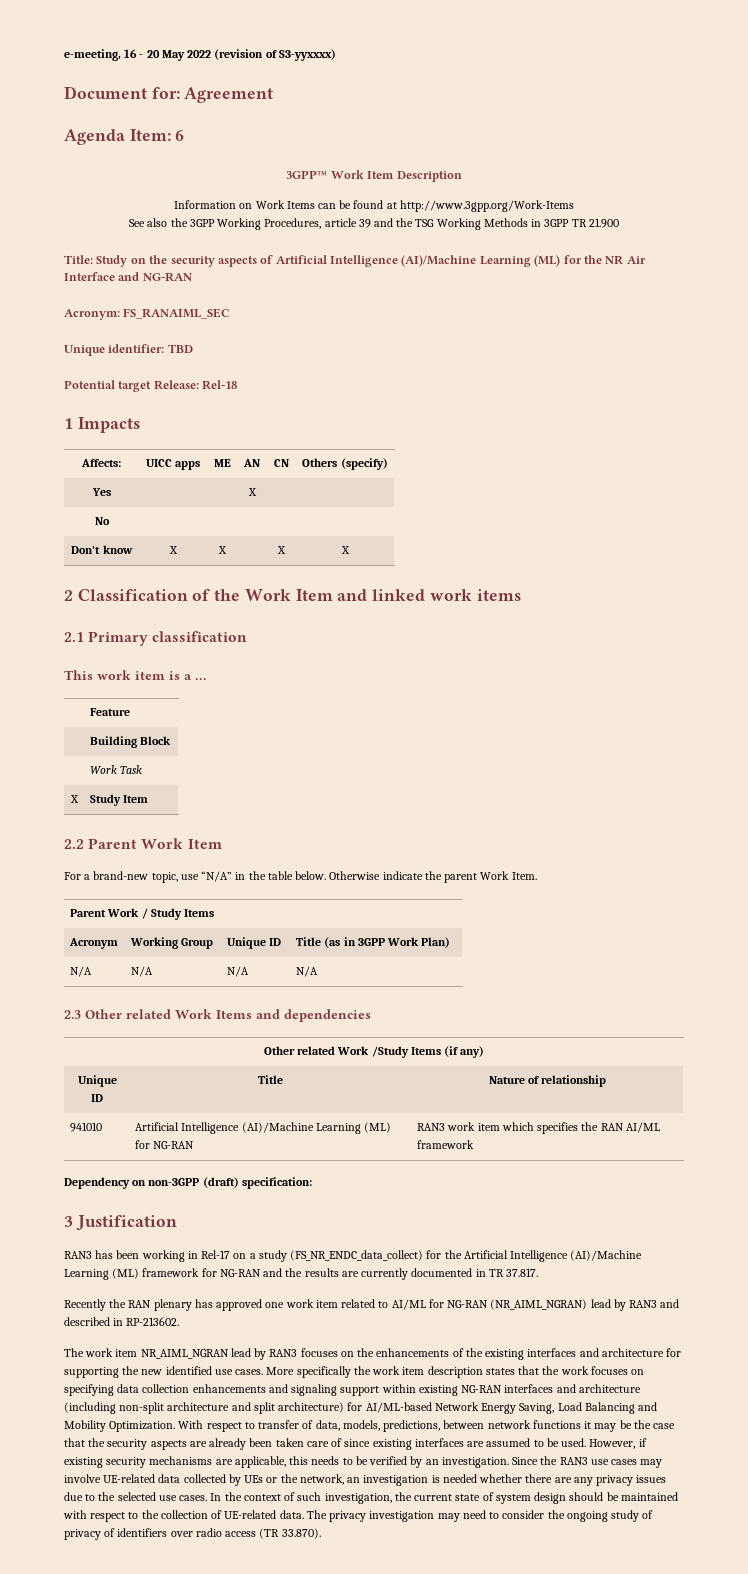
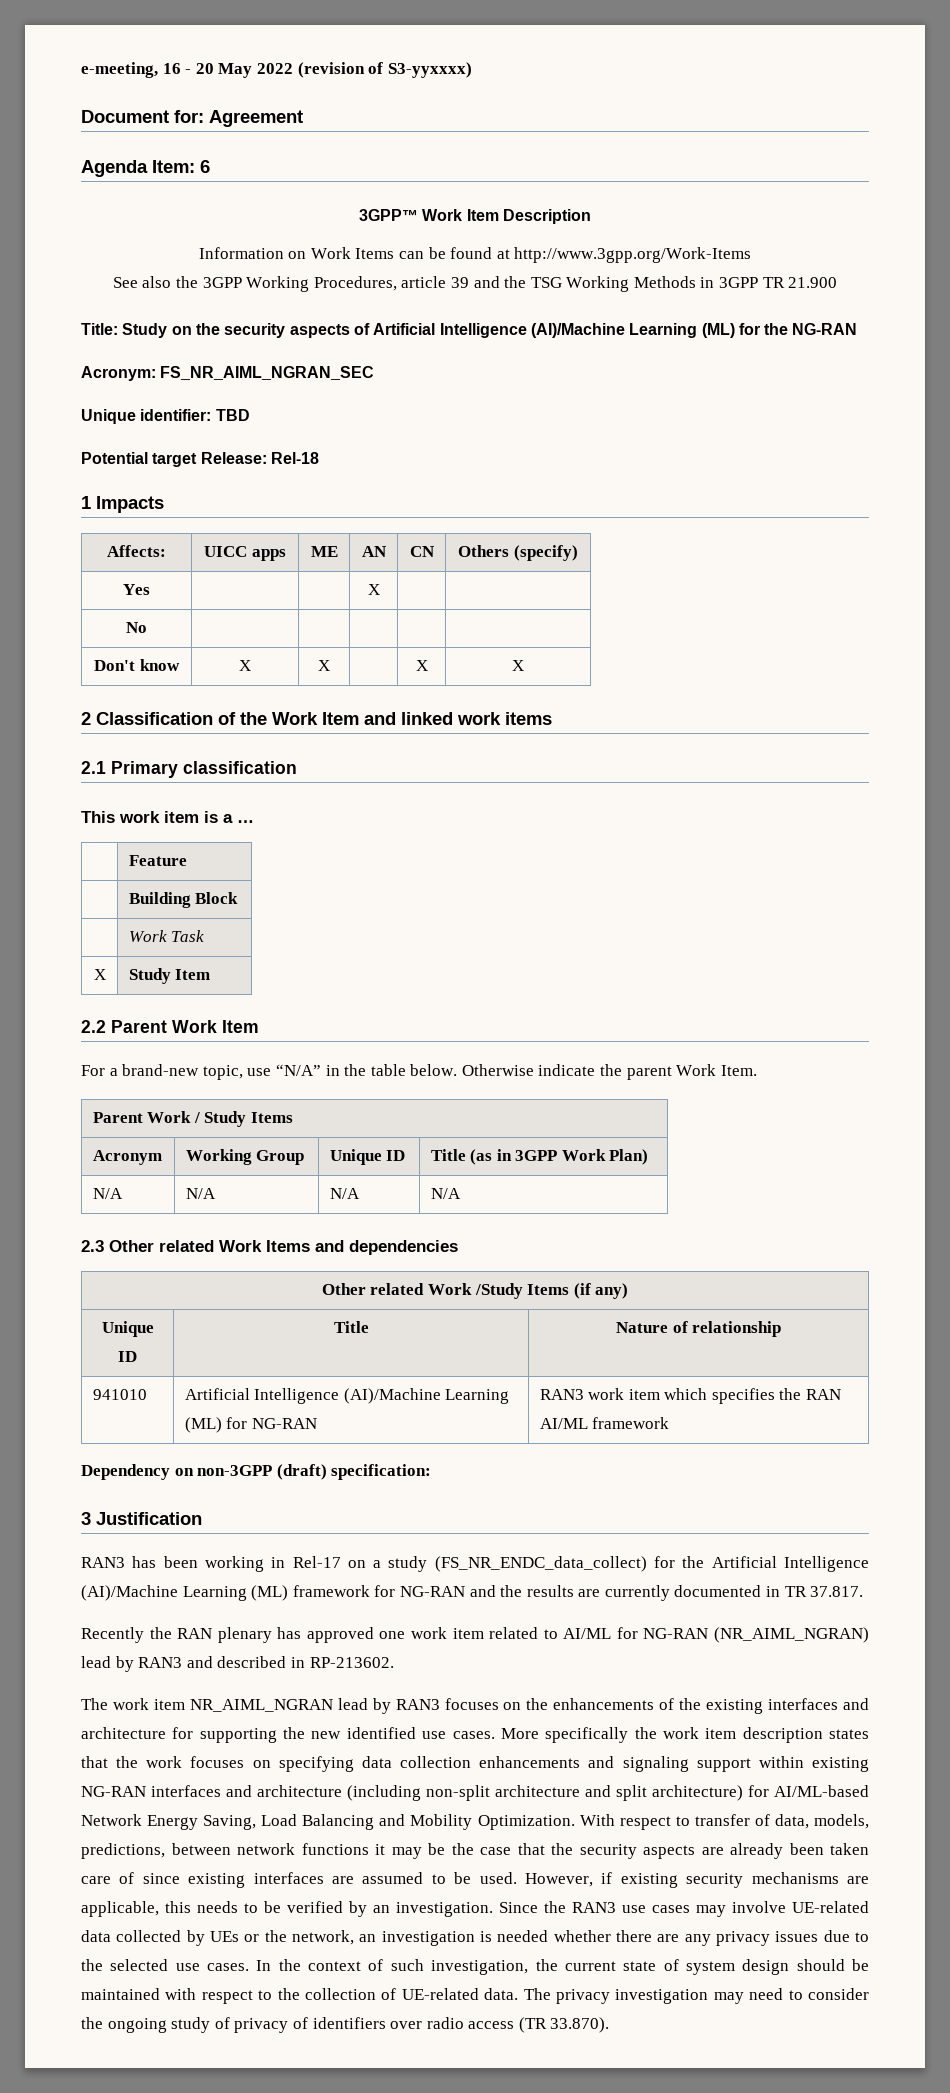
[605,255,646,265] [64,272,140,281] NR Air Interface and -> (789, 329) none
[123,308,231,319] FS_RANAIML_SEC -> [160,366,375,380] FS_NR_AIML_NGRAN_SEC

